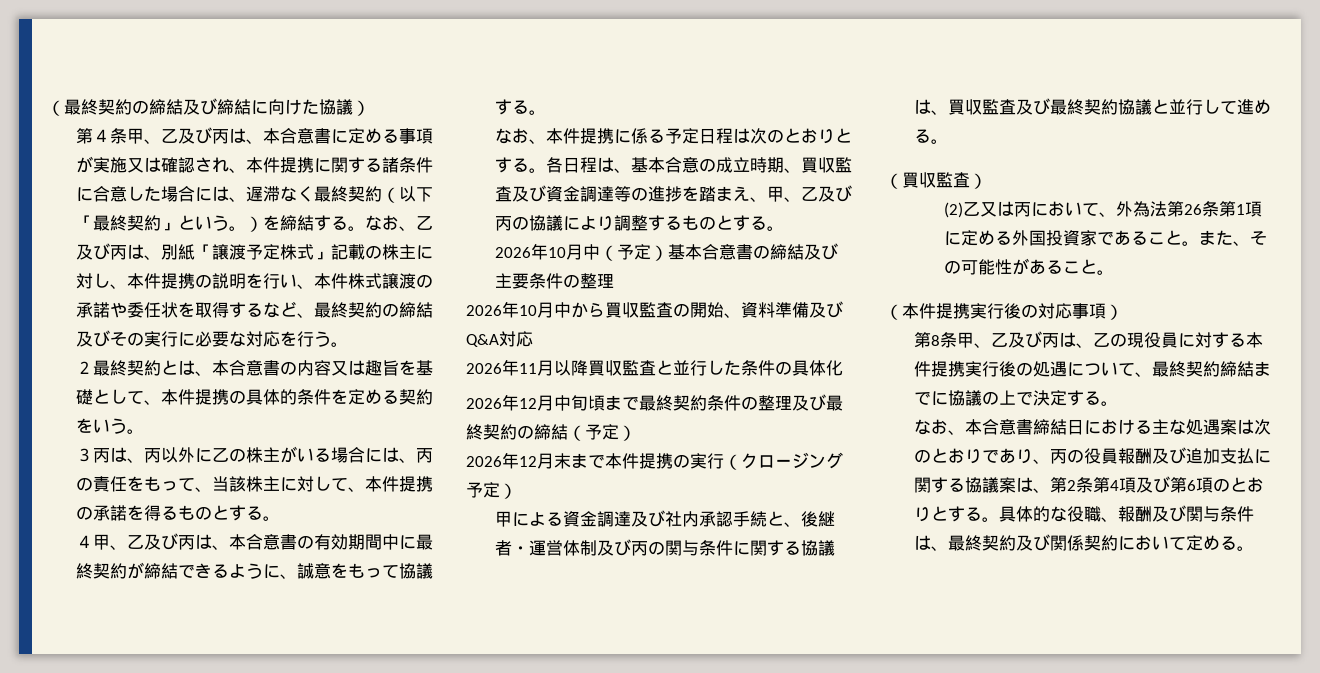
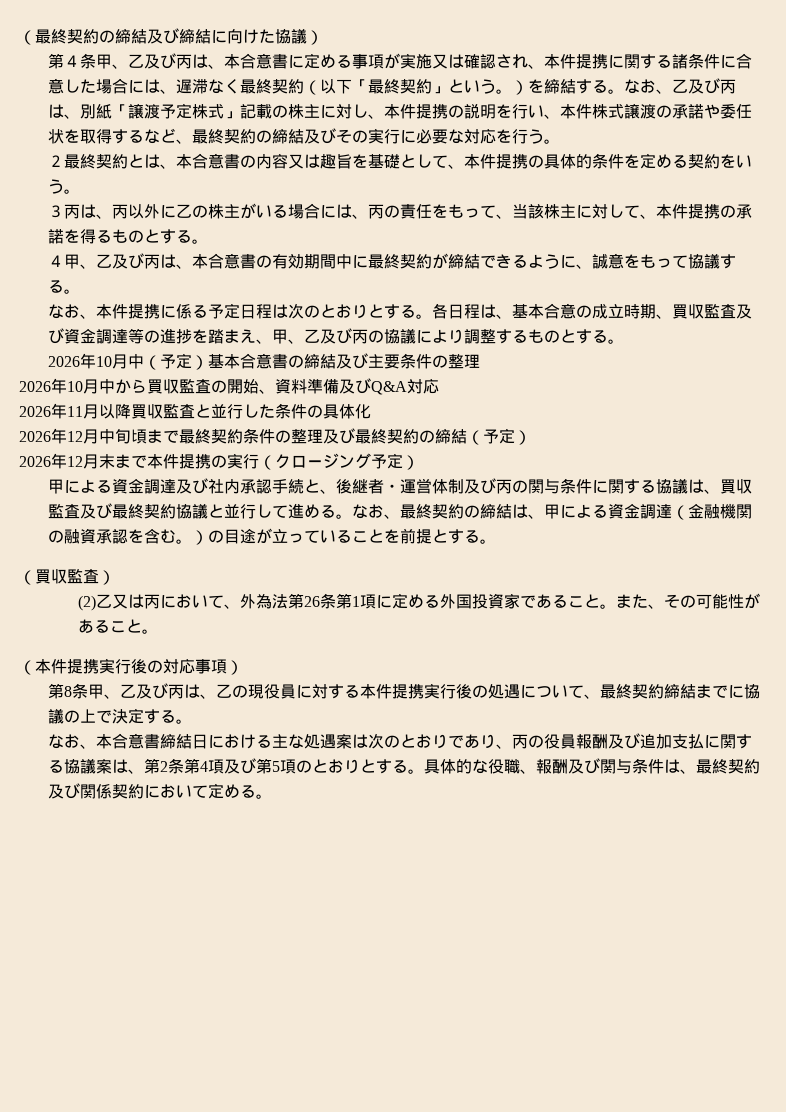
(949, 141) none -> [352,503,753,520] [48,528,497,545] なお、最終契約の締結は、甲による資金調達（金融機関の融資承認を含む。）の目途が立っていることを前提とする。
[1187,480,1197,491] 6 -> [272,761,281,772] 5

